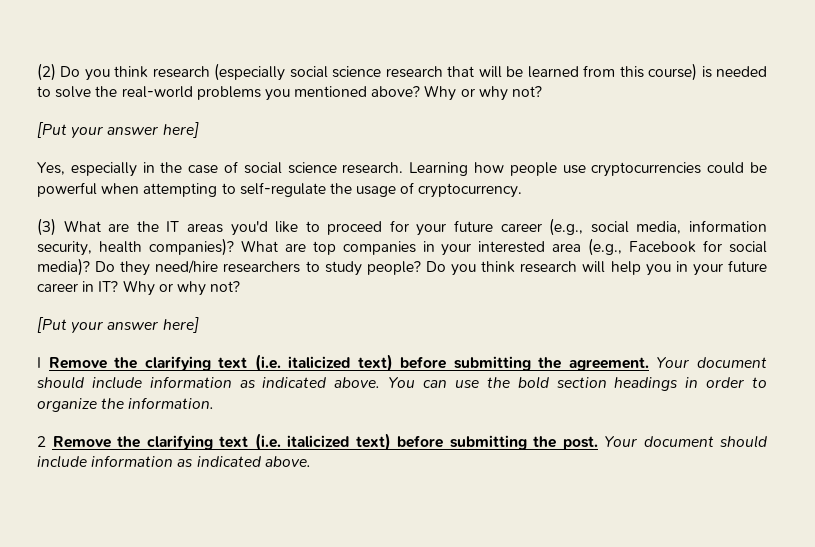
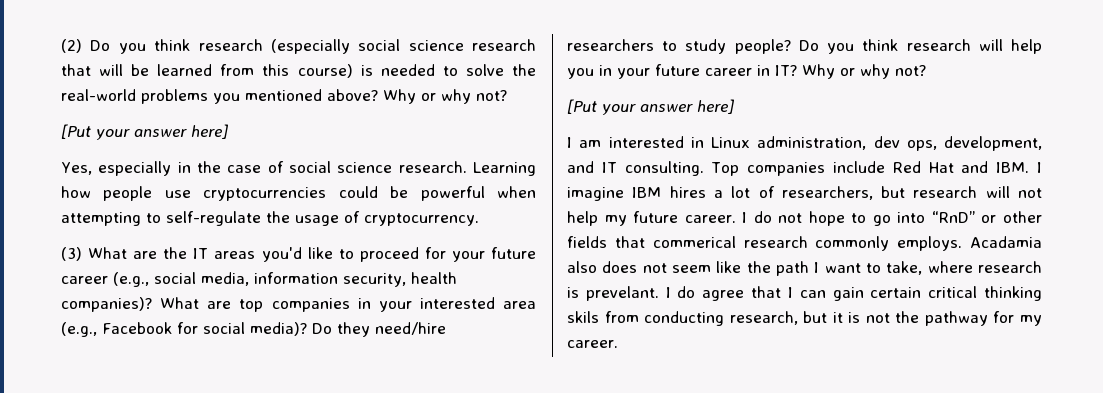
[48,354,768,372] [37,376,768,391] [37,397,215,412] [37,433,767,451] [37,455,311,468] Remove the clarifying text (i.e. italicized text) before submitting the agreement. Your document should include information as indicated above. You can use the bold section headings in order to organize the information. // 2 Remove the clarifying text (i.e. italicized text) before submitting the post. Your document should include information as indicated above. -> [579,136,1042,151] [567,161,1042,176] [567,186,1042,201] [567,211,1042,226] [567,236,1042,251] [567,261,1042,276] [567,286,1042,301] [567,311,1042,326] [567,340,618,348] am interested in Linux administration, dev ops, development, and IT consulting. Top companies include Red Hat and IBM. I imagine IBM hires a lot of researchers, but research will not help my future career. I do not hope to go into “RnD” or other fields that commerical research commonly employs. Acadamia also does not seem like the path I want to take, where research is prevelant. I do agree that I can gain certain critical thinking skils from conducting research, but it is not the pathway for my career.

